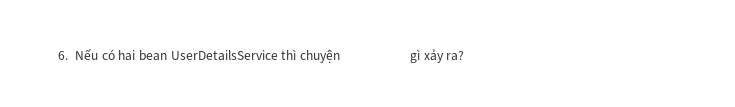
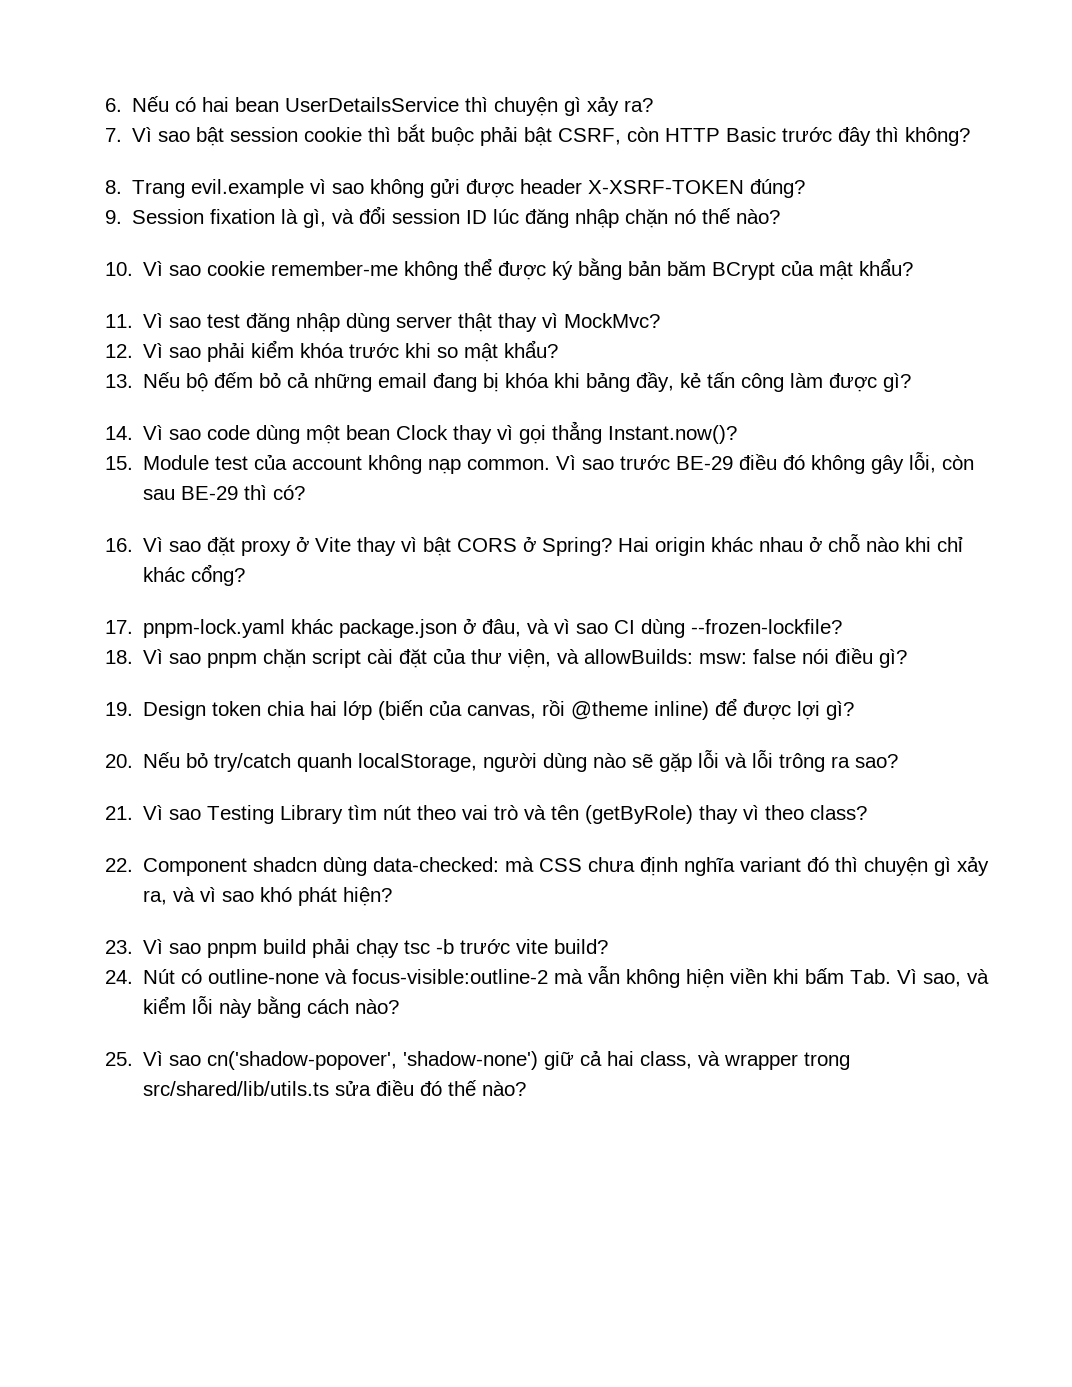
(465, 56) none -> [105,124,971,146] [105,178,806,198] [105,206,781,228] [105,258,914,280] [105,313,661,332] [105,340,559,362] [105,372,912,392] [105,421,738,444] [105,452,975,474] [143,485,306,500] [105,534,964,556] [143,564,246,586] [105,618,843,638] [105,648,908,668] [105,698,855,720] [105,750,899,772] [105,805,868,824] [105,856,990,876] [143,887,393,906] [105,938,609,958] [105,966,990,988] [143,996,400,1018] [105,1050,851,1070] [143,1080,527,1096] // 7. Vì sao bật session cookie thì bắt buộc phải bật CSRF, còn HTTP Basic trước đây thì không? // 8. Trang evil.example vì sao không gửi được header X-XSRF-TOKEN đúng? // 9. Session fixation là gì, và đổi session ID lúc đăng nhập chặn nó thế nào? // 10. Vì sao cookie remember-me không thể được ký bằng bản băm BCrypt của mật khẩu? // 11. Vì sao test đăng nhập dùng server thật thay vì MockMvc? // 12. Vì sao phải kiểm khóa trước khi so mật khẩu? // 13. Nếu bộ đếm bỏ cả những email đang bị khóa khi bảng đầy, kẻ tấn công làm được gì? // 14. Vì sao code dùng một bean Clock thay vì gọi thẳng Instant.now()? // 15. Module test của account không nạp common. Vì sao trước BE-29 điều đó không gây lỗi, còn sau BE-29 thì có? // 16. Vì sao đặt proxy ở Vite thay vì bật CORS ở Spring? Hai origin khác nhau ở chỗ nào khi chỉ khác cổng? // 17. pnpm-lock.yaml khác package.json ở đâu, và vì sao CI dùng --frozen-lockfile? // 18. Vì sao pnpm chặn script cài đặt của thư viện, và allowBuilds: msw: false nói điều gì? // 19. Design token chia hai lớp (biến của canvas, rồi @theme inline) để được lợi gì? // 20. Nếu bỏ try/catch quanh localStorage, người dùng nào sẽ gặp lỗi và lỗi trông ra sao? // 21. Vì sao Testing Library tìm nút theo vai trò và tên (getByRole) thay vì theo class? // 22. Component shadcn dùng data-checked: mà CSS chưa định nghĩa variant đó thì chuyện gì xảy ra, và vì sao khó phát hiện? // 23. Vì sao pnpm build phải chạy tsc -b trước vite build? // 24. Nút có outline-none và focus-visible:outline-2 mà vẫn không hiện viền khi bấm Tab. Vì sao, và kiểm lỗi này bằng cách nào? // 25. Vì sao cn('shadow-popover', 'shadow-none') giữ cả hai class, và wrapper trong src/shared/lib/utils.ts sửa điều đó thế nào?

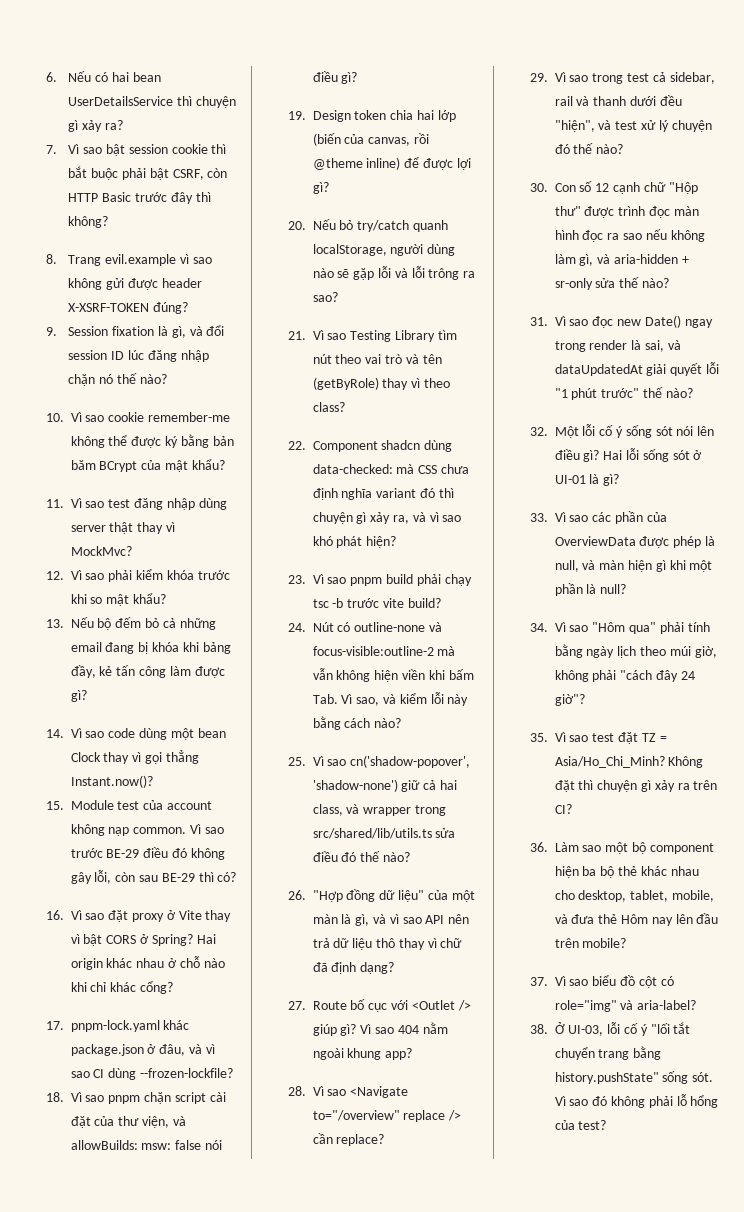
(527, 1088) none -> [287,889,475,902] [312,914,470,926] [312,938,463,950] [312,962,395,974] [287,999,471,1012] [312,1022,448,1036] [312,1048,413,1060] [287,1086,409,1098] [312,1110,462,1122] [312,1133,385,1146] [529,72,715,84] [554,95,682,106] [554,120,712,132] [554,143,624,154] [529,181,698,194] [554,206,699,218] [554,229,705,242] [554,254,689,266] [554,277,670,290] [529,315,713,328] [554,340,681,352] [554,362,720,376] [554,387,693,400] [529,424,715,438] [554,448,703,462] [554,474,620,486] [529,511,667,524] [554,536,716,548] [554,560,713,572] [554,583,627,596] [529,622,710,634] [554,644,717,658] [554,670,695,682] [554,694,585,706] [529,732,667,744] [554,756,704,768] [554,780,718,792] [554,804,572,814] [529,842,714,854] [554,866,699,878] [554,890,715,902] [554,913,719,926] [554,938,627,948] [529,975,674,988] [554,1000,697,1012] [529,1022,691,1036] [554,1046,662,1060] [554,1071,714,1084] [554,1094,719,1108] [554,1120,607,1130] // 26. "Hợp đồng dữ liệu" của một màn là gì, và vì sao API nên trả dữ liệu thô thay vì chữ đã định dạng? // 27. Route bố cục với <Outlet /> giúp gì? Vì sao 404 nằm ngoài khung app? // 28. Vì sao <Navigate to="/overview" replace /> cần replace? // 29. Vì sao trong test cả sidebar, rail và thanh dưới đều "hiện", và test xử lý chuyện đó thế nào? // 30. Con số 12 cạnh chữ "Hộp thư" được trình đọc màn hình đọc ra sao nếu không làm gì, và aria-hidden + sr-only sửa thế nào? // 31. Vì sao đọc new Date() ngay trong render là sai, và dataUpdatedAt giải quyết lỗi "1 phút trước" thế nào? // 32. Một lỗi cố ý sống sót nói lên điều gì? Hai lỗi sống sót ở UI-01 là gì? // 33. Vì sao các phần của OverviewData được phép là null, và màn hiện gì khi một phần là null? // 34. Vì sao "Hôm qua" phải tính bằng ngày lịch theo múi giờ, không phải "cách đây 24 giờ"? // 35. Vì sao test đặt TZ = Asia/Ho_Chi_Minh? Không đặt thì chuyện gì xảy ra trên CI? // 36. Làm sao một bộ component hiện ba bộ thẻ khác nhau cho desktop, tablet, mobile, và đưa thẻ Hôm nay lên đầu trên mobile? // 37. Vì sao biểu đồ cột có role="img" và aria-label? // 38. Ở UI-03, lỗi cố ý "lối tắt chuyển trang bằng history.pushState" sống sót. Vì sao đó không phải lỗ hổng của test?

